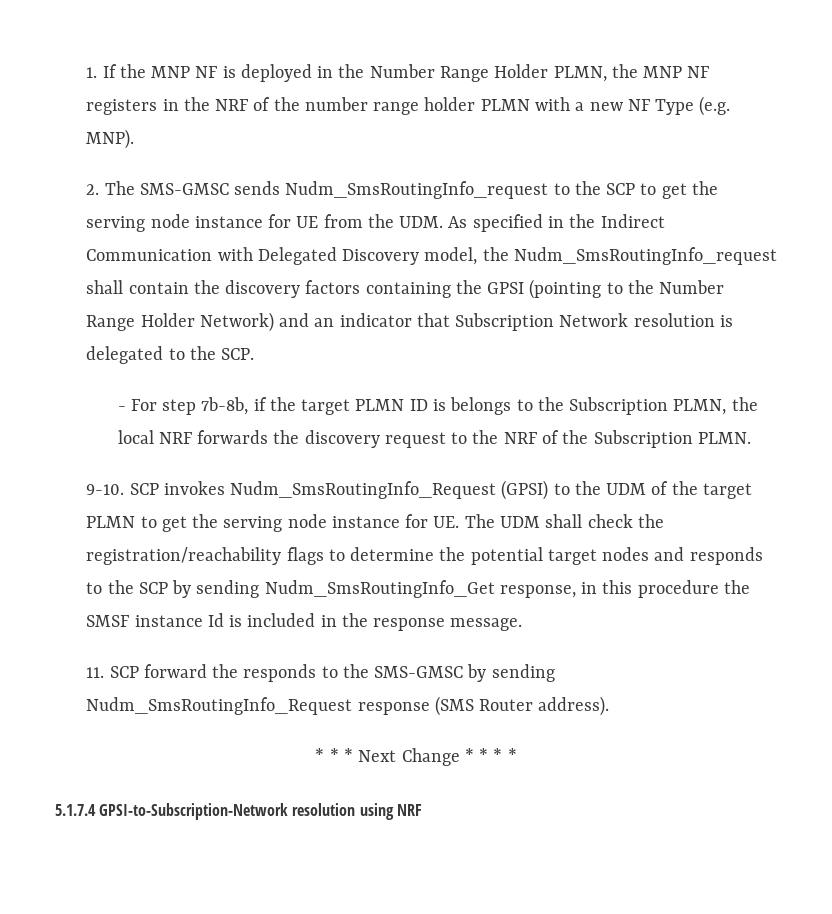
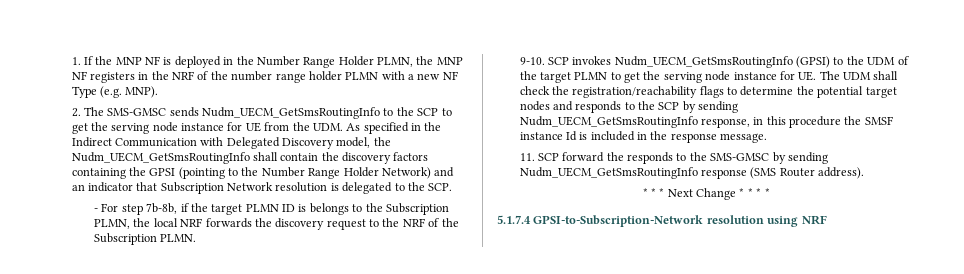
[285,181,549,199] Nudm_SmsRoutingInfo_request -> [202,107,381,119] Nudm_UECM_GetSmsRoutingInfo
[513,247,777,265] Nudm_SmsRoutingInfo_request -> [71,152,250,164] Nudm_UECM_GetSmsRoutingInfo
[230,481,497,499] Nudm_SmsRoutingInfo_Request -> [614,56,793,68] Nudm_UECM_GetSmsRoutingInfo
[264,580,495,598] Nudm_SmsRoutingInfo_Get -> [519,116,698,128] Nudm_UECM_GetSmsRoutingInfo
[86,697,353,715] Nudm_SmsRoutingInfo_Request -> [519,167,698,179] Nudm_UECM_GetSmsRoutingInfo

